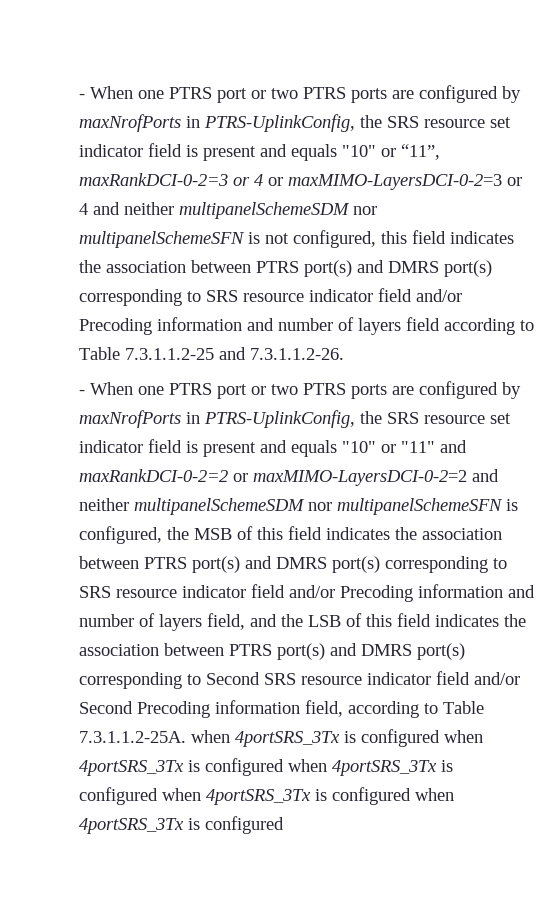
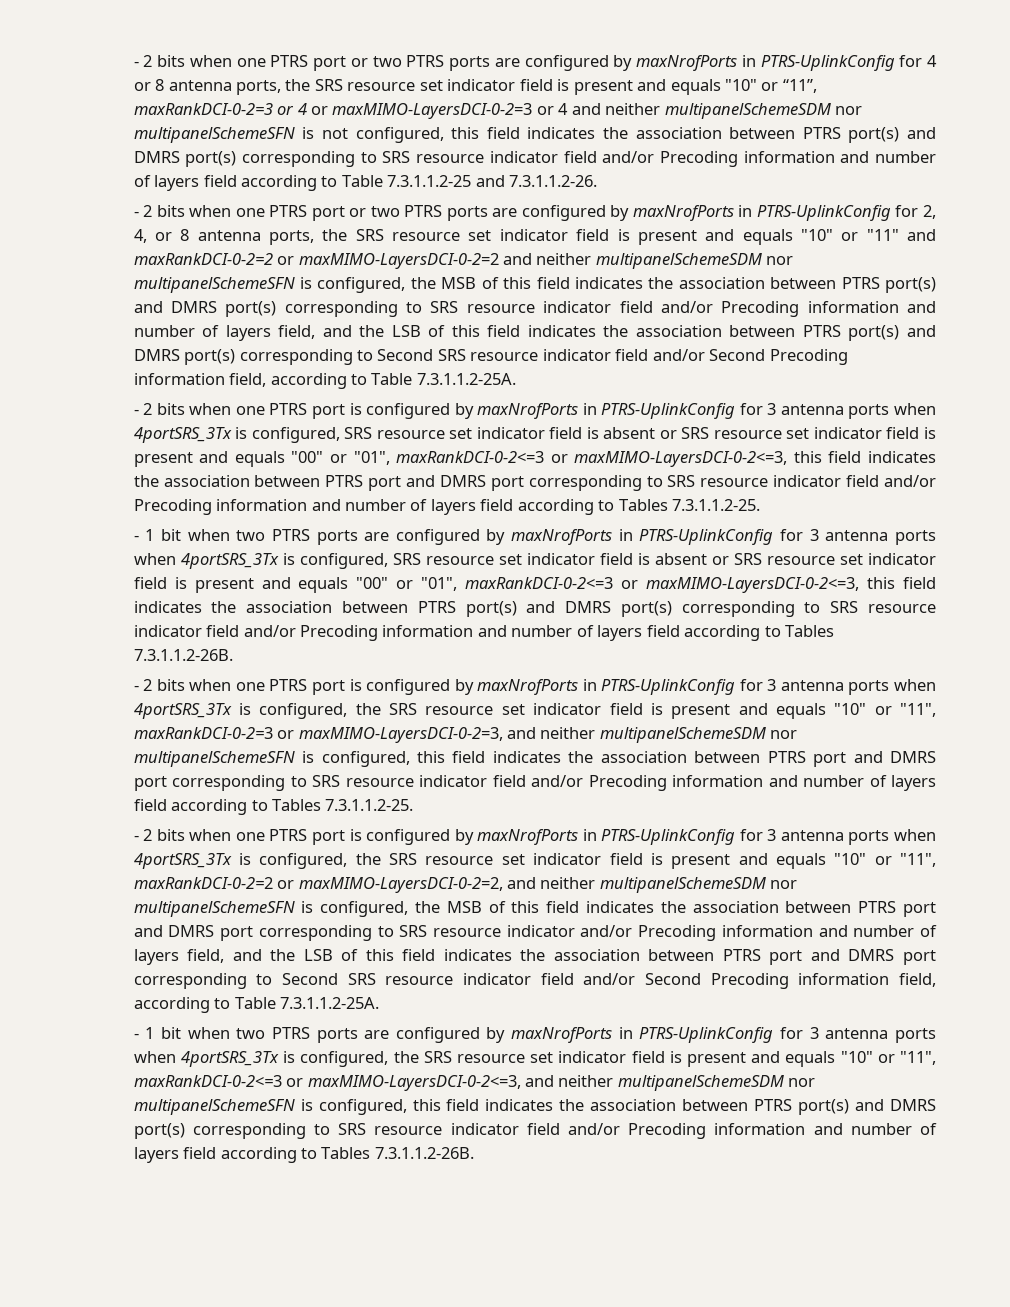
[79,86,134,99] - When -> [133,55,232,67] - 2 bits when
[204,114,356,132] PTRS-UplinkConfig, -> [760,55,938,71] [133,79,282,95] PTRS-UplinkConfig for 4 or 8 antenna ports,
[90,382,134,395] When -> [143,205,232,217] 2 bits when
[204,410,356,428] PTRS-UplinkConfig, -> [756,205,936,221] [133,229,315,245] PTRS-UplinkConfig for 2, 4, or 8 antenna ports,
[191,729,484,747] [79,758,454,776] [79,787,455,805] [79,816,285,834] when 4portSRS_3Tx is configured when 4portSRS_3Tx is configured when 4portSRS_3Tx is configured when 4portSRS_3Tx is configured when 4portSRS_3Tx is configured -> [133,403,936,419] [133,427,936,443] [133,451,936,467] [133,475,936,491] [133,499,761,515] [133,529,936,545] [133,553,937,569] [133,577,937,593] [133,601,936,617] [133,625,835,641] [133,649,233,661] [133,679,936,695] [133,703,936,719] [133,727,798,743] [133,751,937,767] [133,775,937,791] [133,799,414,815] [133,829,936,845] [133,853,936,869] [133,877,798,893] [133,901,936,917] [133,925,937,941] [133,949,936,965] [133,973,936,989] [133,997,380,1013] [133,1027,936,1043] [133,1051,936,1067] [133,1075,816,1091] [133,1099,937,1115] [133,1123,938,1139] [133,1147,474,1163] // - 2 bits when one PTRS port is configured by maxNrofPorts in PTRS-UplinkConfig for 3 antenna ports when 4portSRS_3Tx is configured, SRS resource set indicator field is absent or SRS resource set indicator field is present and equals "00" or "01", maxRankDCI-0-2<=3 or maxMIMO-LayersDCI-0-2<=3, this field indicates the association between PTRS port and DMRS port corresponding to SRS resource indicator field and/or Precoding information and number of layers field according to Tables 7.3.1.1.2-25. // - 1 bit when two PTRS ports are configured by maxNrofPorts in PTRS-UplinkConfig for 3 antenna ports when 4portSRS_3Tx is configured, SRS resource set indicator field is absent or SRS resource set indicator field is present and equals "00" or "01", maxRankDCI-0-2<=3 or maxMIMO-LayersDCI-0-2<=3, this field indicates the association between PTRS port(s) and DMRS port(s) corresponding to SRS resource indicator field and/or Precoding information and number of layers field according to Tables 7.3.1.1.2-26B. // - 2 bits when one PTRS port is configured by maxNrofPorts in PTRS-UplinkConfig for 3 antenna ports when 4portSRS_3Tx is configured, the SRS resource set indicator field is present and equals "10" or "11", maxRankDCI-0-2=3 or maxMIMO-LayersDCI-0-2=3, and neither multipanelSchemeSDM nor multipanelSchemeSFN is configured, this field indicates the association between PTRS port and DMRS port corresponding to SRS resource indicator field and/or Precoding information and number of layers field according to Tables 7.3.1.1.2-25. // - 2 bits when one PTRS port is configured by maxNrofPorts in PTRS-UplinkConfig for 3 antenna ports when 4portSRS_3Tx is configured, the SRS resource set indicator field is present and equals "10" or "11", maxRankDCI-0-2=2 or maxMIMO-LayersDCI-0-2=2, and neither multipanelSchemeSDM nor multipanelSchemeSFN is configured, the MSB of this field indicates the association between PTRS port and DMRS port corresponding to SRS resource indicator and/or Precoding information and number of layers field, and the LSB of this field indicates the association between PTRS port and DMRS port corresponding to Second SRS resource indicator field and/or Second Precoding information field, according to Table 7.3.1.1.2-25A. // - 1 bit when two PTRS ports are configured by maxNrofPorts in PTRS-UplinkConfig for 3 antenna ports when 4portSRS_3Tx is configured, the SRS resource set indicator field is present and equals "10" or "11", maxRankDCI-0-2<=3 or maxMIMO-LayersDCI-0-2<=3, and neither multipanelSchemeSDM nor multipanelSchemeSFN is configured, this field indicates the association between PTRS port(s) and DMRS port(s) corresponding to SRS resource indicator field and/or Precoding information and number of layers field according to Tables 7.3.1.1.2-26B.

